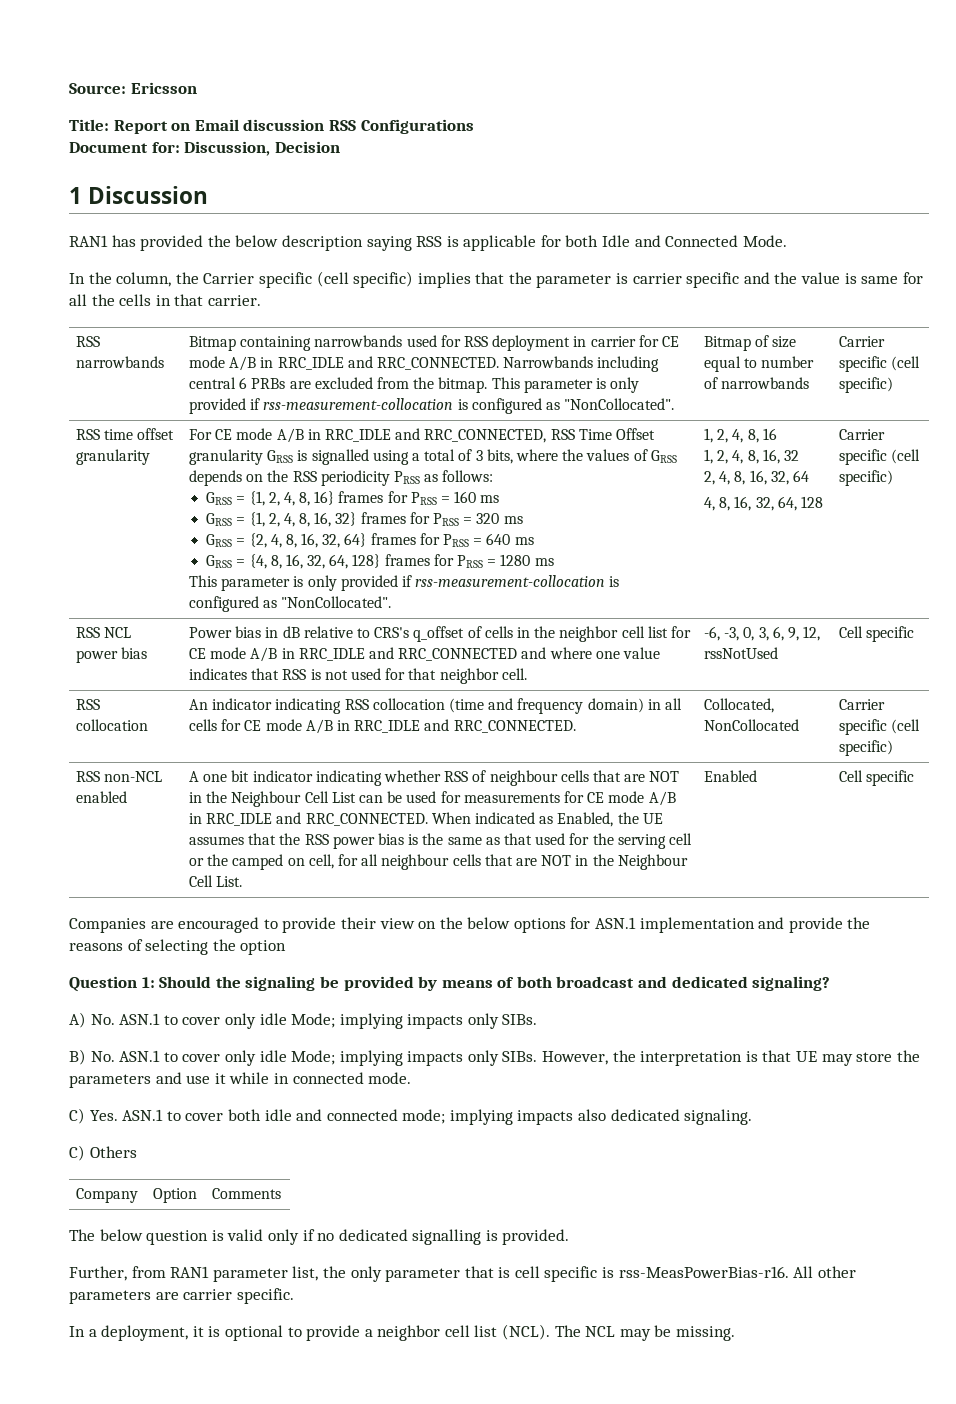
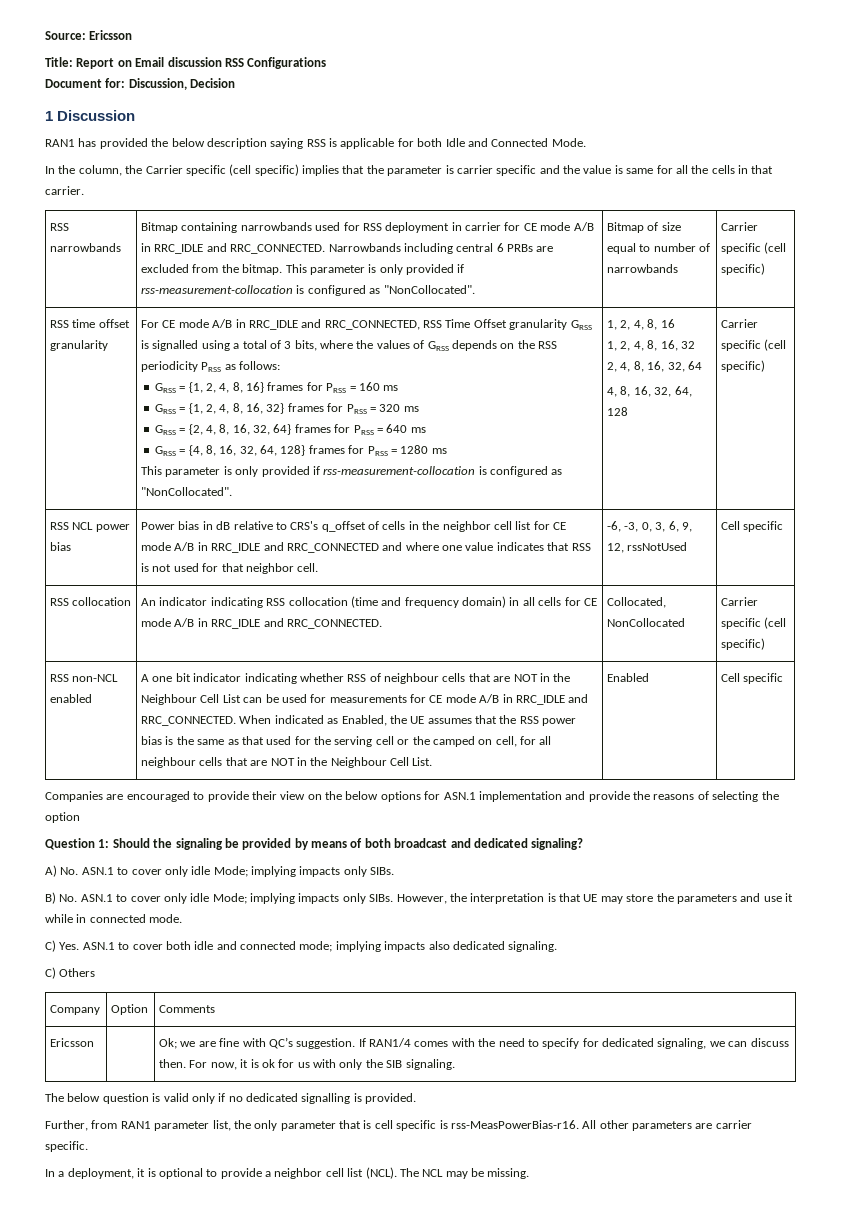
(282, 1193) none -> [50,1038,95,1047] [159,1037,789,1049] [159,1059,455,1070] // Ericsson | | Ok; we are fine with QC’s suggestion. If RAN1/4 comes with the need to specify for dedicated signaling, we can discuss then. For now, it is ok for us with only the SIB signaling.

